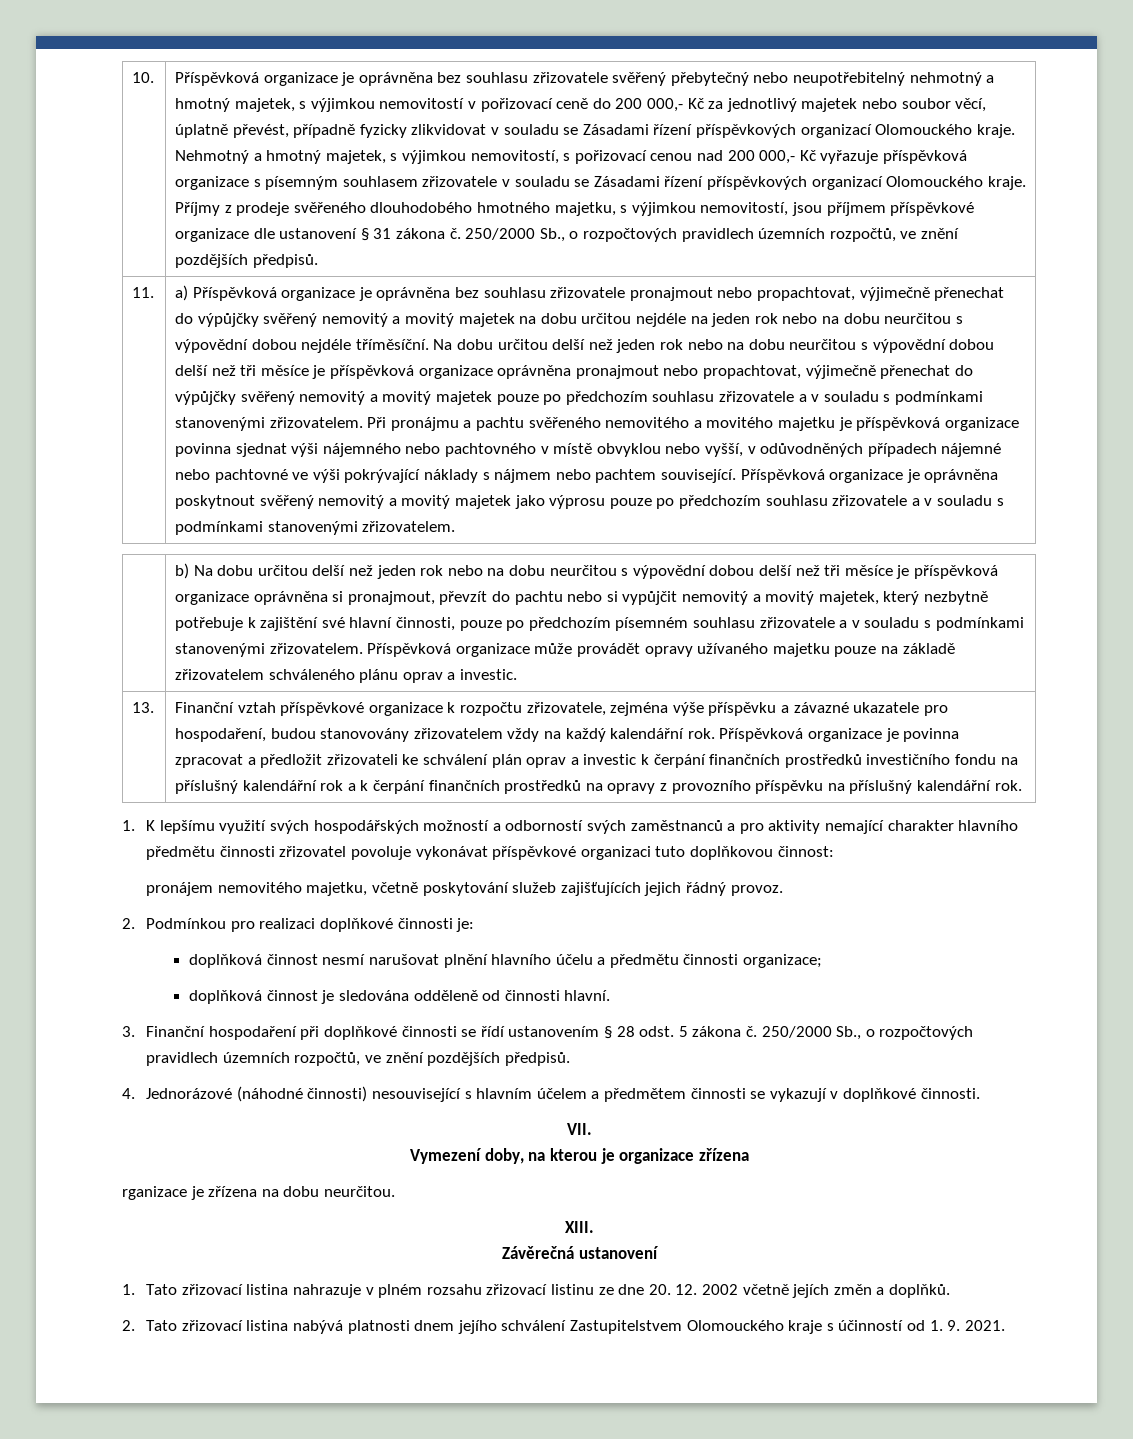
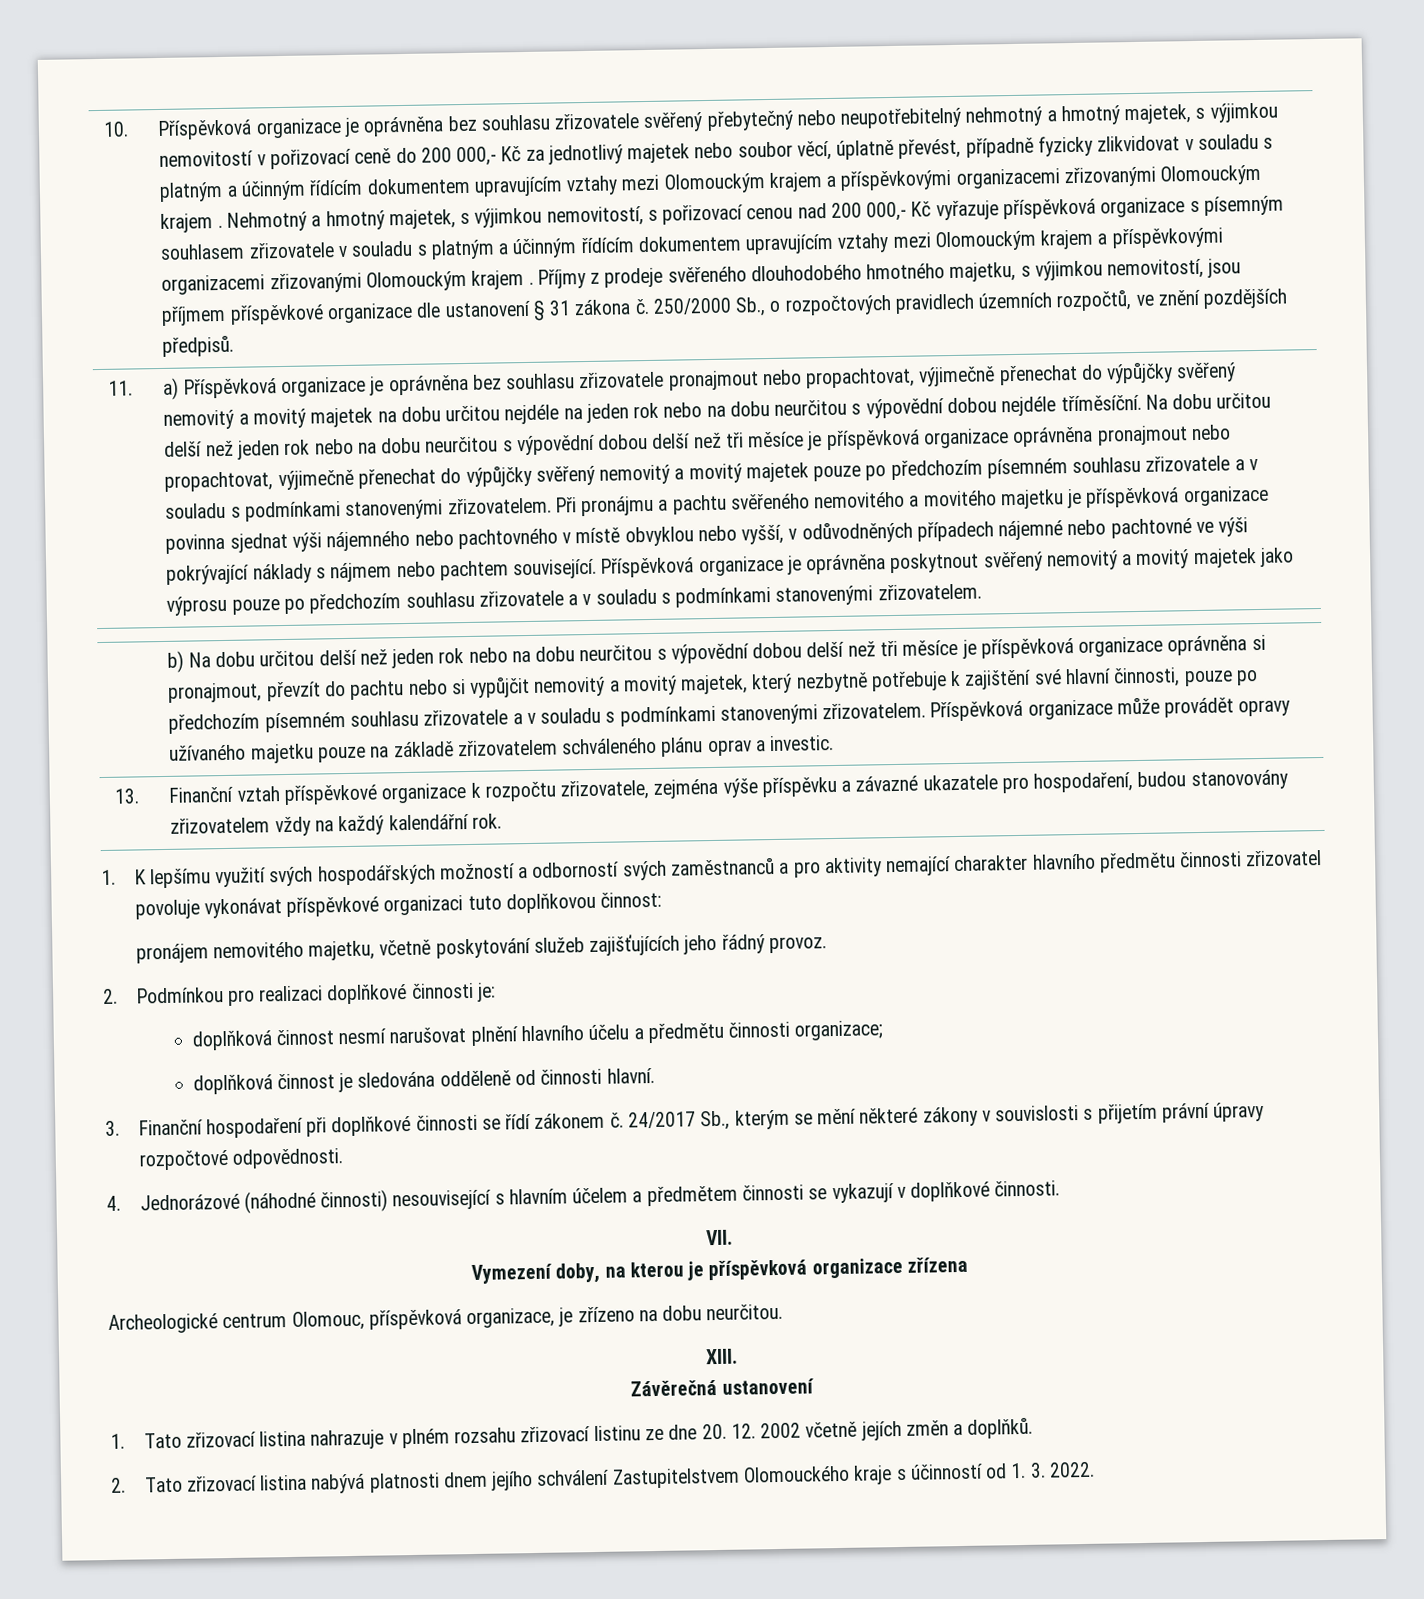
[563,124,1015,138] se Zásadami řízení příspěvkových organizací Olomouckého kraje. -> [1263,137,1274,149] [159,164,1262,202] [160,213,223,233] s platným a účinným řídícím dokumentem upravujícím vztahy mezi Olomouckým krajem a příspěvkovými organizacemi zřizovanými Olomouckým krajem .
[574,176,1026,190] se Zásadami řízení příspěvkových organizací Olomouckého kraje. -> [416,227,1223,260] [161,270,534,295] s platným a účinným řídícím dokumentem upravujícím vztahy mezi Olomouckým krajem a příspěvkovými organizacemi zřizovanými Olomouckým krajem .
(648, 398) none -> [986,458,1068,479] písemném
[719,728,960,742] [175,754,1018,768] [175,780,1022,794] Příspěvková organizace je povinna zpracovat a předložit zřizovateli ke schválení plán oprav a investic k čerpání finančních prostředků investičního fondu na příslušný kalendářní rok a k čerpání finančních prostředků na opravy z provozního příspěvku na příslušný kalendářní rok. -> (502, 821) none
[644,882,682,896] jejich -> [683,934,718,955] jeho
[508,1026,974,1040] [146,1052,570,1066] ustanovením § 28 odst. 5 zákona č. 250/2000 Sb., o rozpočtových pravidlech územních rozpočtů, ve znění pozdějších předpisů. -> [534,1101,1265,1131] [138,1148,343,1171] zákonem č. 24/2017 Sb., kterým se mění některé zákony v souvislosti s přijetím právní úpravy rozpočtové odpovědnosti.
(615, 1156) none -> [708,1259,808,1281] příspěvková
[122,1186,258,1200] rganizace je zřízena -> [108,1306,635,1334] Archeologické centrum Olomouc, příspěvková organizace, je zřízeno
[947,1320,1005,1331] 9. 2021. -> [1029,1461,1095,1478] 3. 2022.

